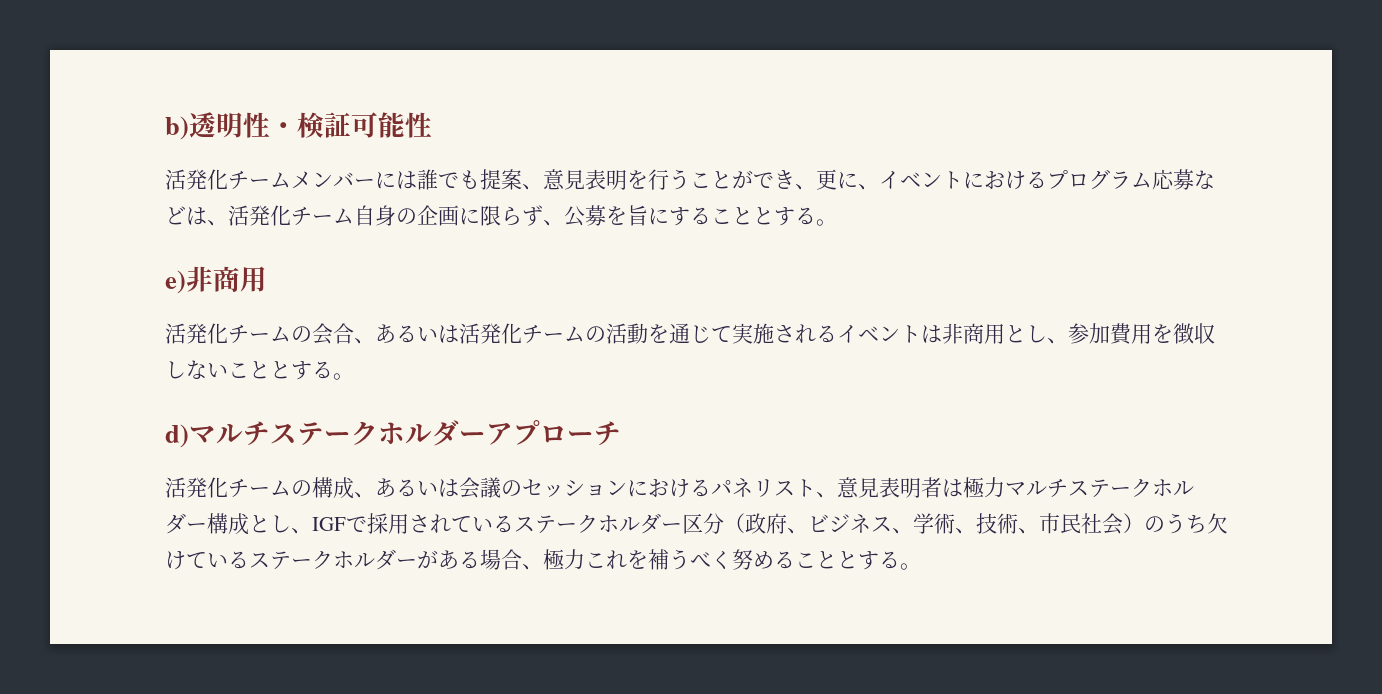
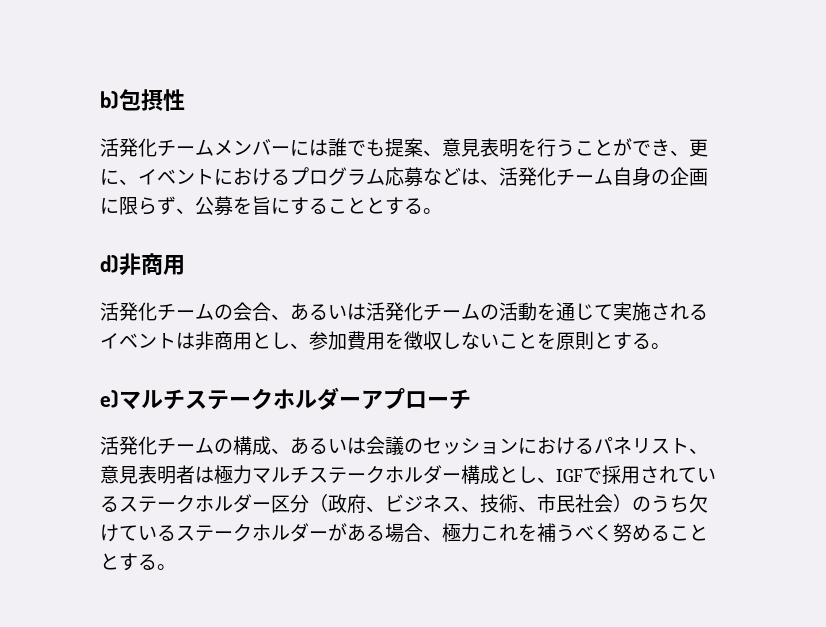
[189,112,405,138] 透明性・検証可能 -> [119,89,163,111] 包摂
[165,270,186,294] e) -> [100,255,119,273] d)
[270,361,354,380] [165,424,189,448] とする。 // d) -> [537,331,670,350] [100,390,119,408] を原則とする。 // e)
[913,513,976,534] 学術、 -> (480, 509) none

